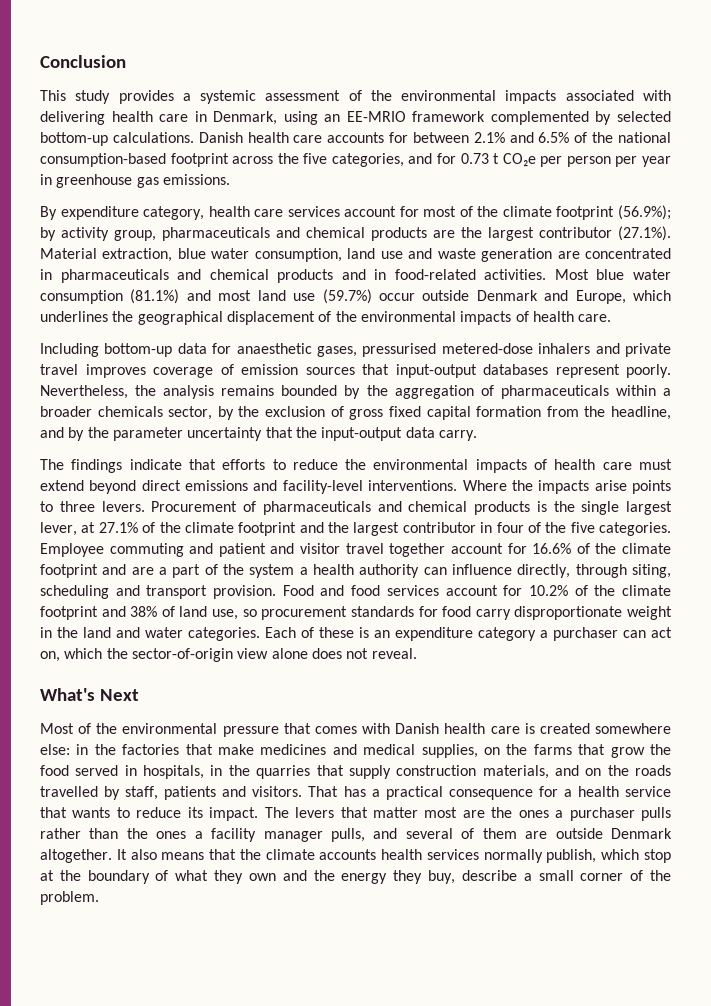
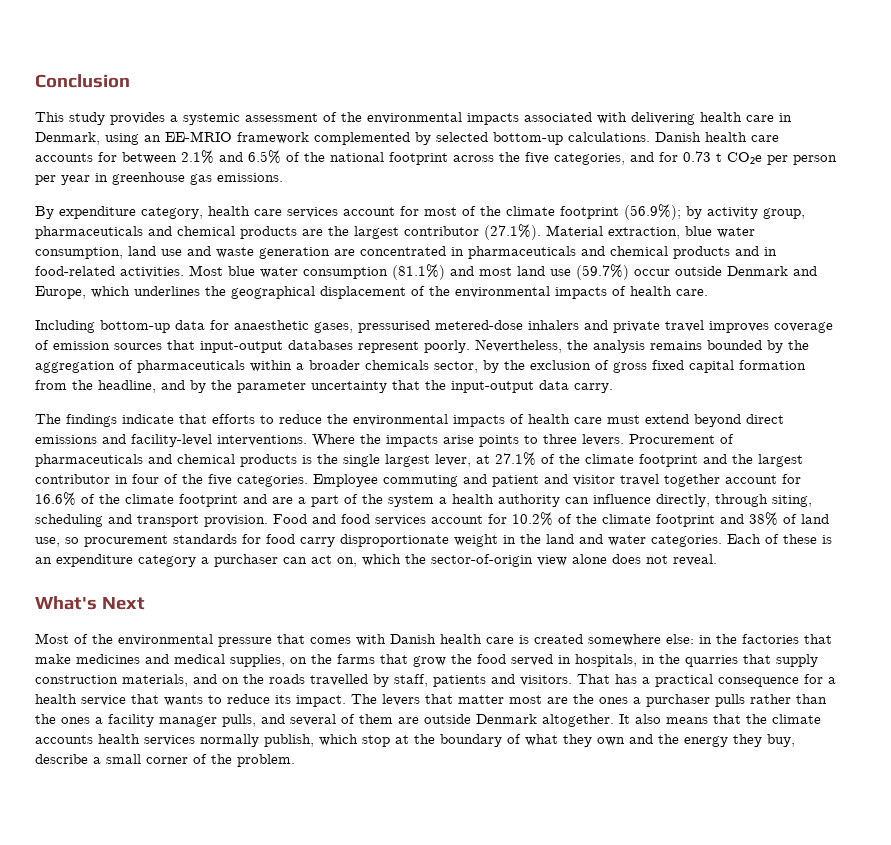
[40,153,166,167] consumption-based -> (384, 157) none

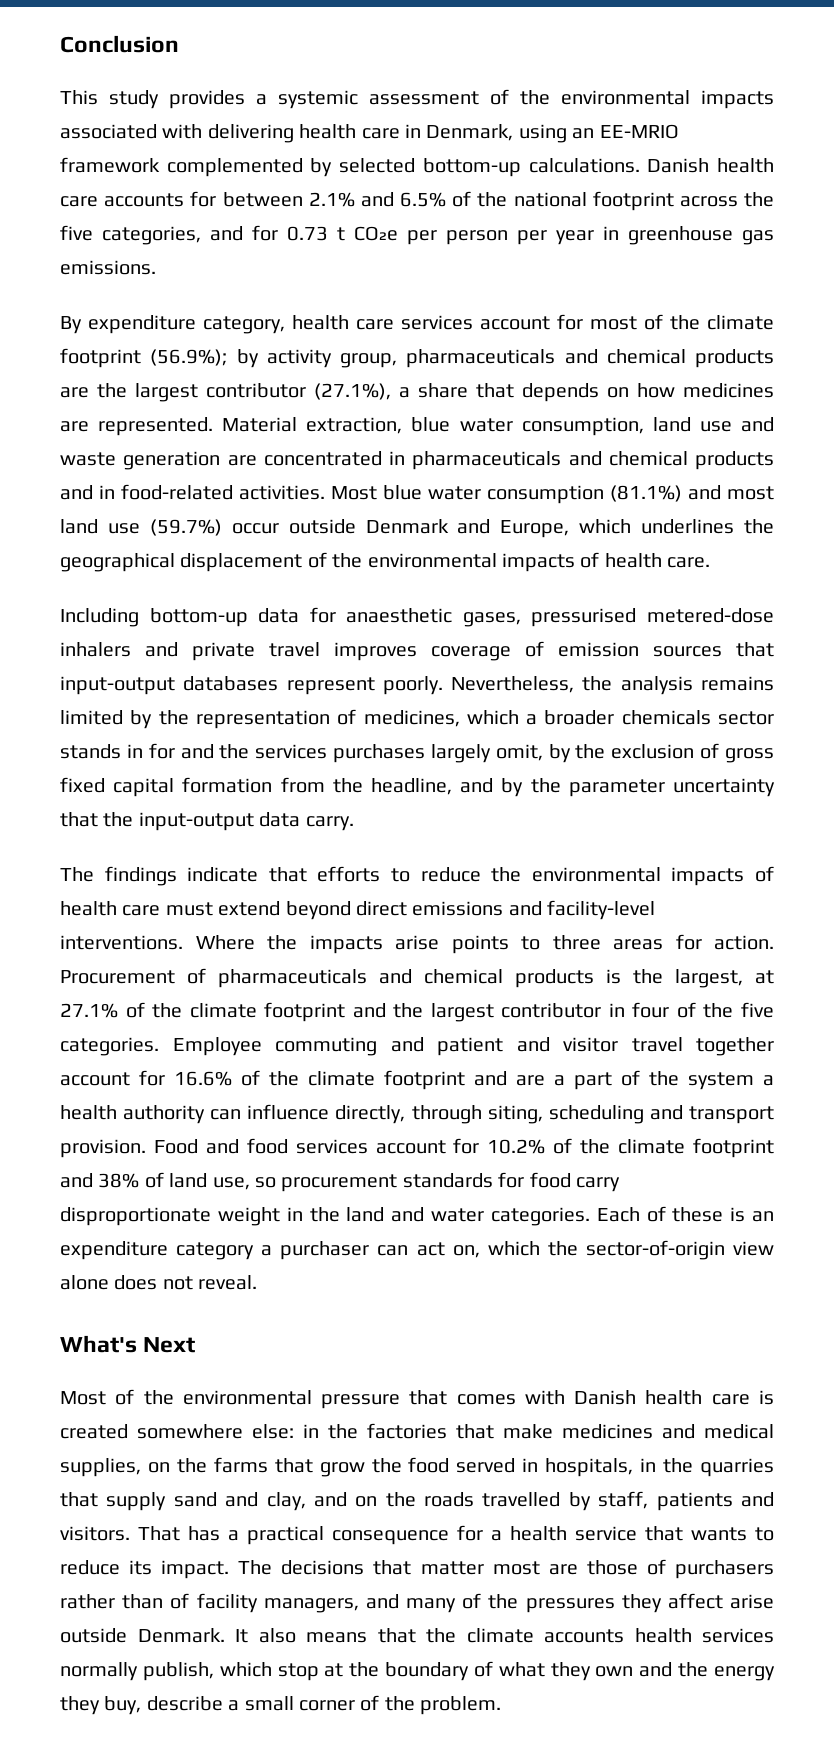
[484,224,541,240] (27.1%). -> [314,383,774,402] [60,417,214,436] (27.1%), a share that depends on how medicines are represented.
[707,340,809,353] [35,360,478,373] bounded by the aggregation of pharmaceuticals within a broader chemicals sector, -> [60,709,774,729] [60,743,543,763] limited by the representation of medicines, which a broader chemicals sector stands in for and the services purchases largely omit,
[582,434,624,446] levers. -> [613,934,774,950] areas for action.
[343,454,471,467] single largest lever, -> [675,969,743,988] largest,
[35,674,188,687] construction materials, -> [173,1492,306,1511] sand and clay,
[382,694,420,706] levers -> [281,1560,365,1575] decisions
[573,694,827,707] [35,714,614,727] the ones a purchaser pulls rather than the ones a facility manager pulls, and several of them are outside Denmark altogether. -> [586,1559,775,1579] [60,1593,774,1613] [60,1628,225,1643] those of purchasers rather than of facility managers, and many of the pressures they affect arise outside Denmark.

